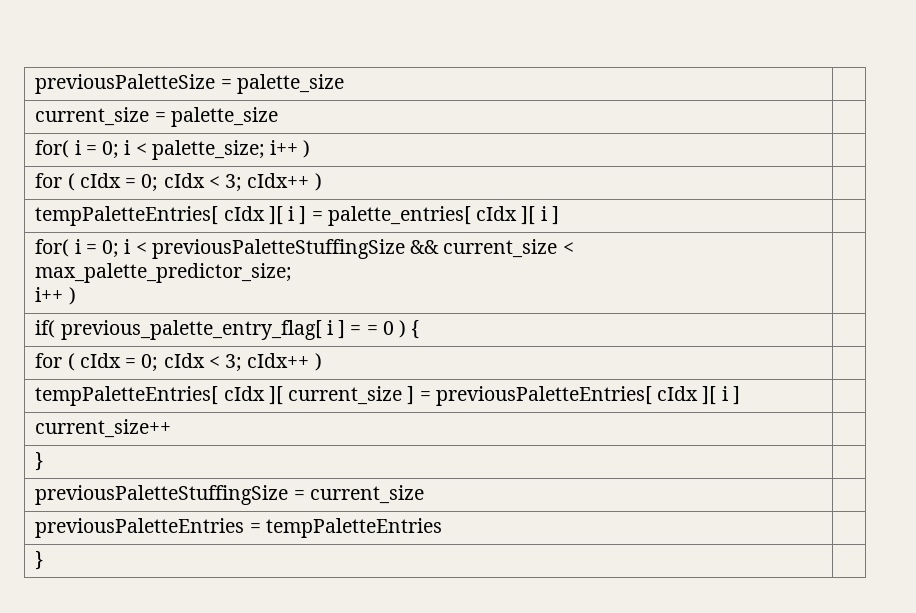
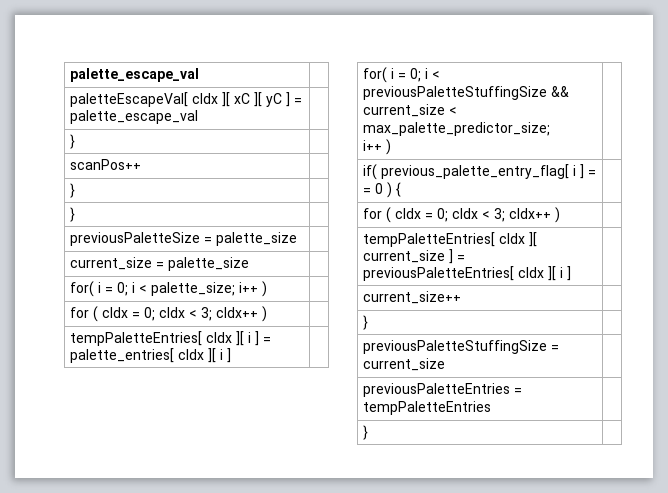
(35, 84) none -> [69,68,199,82] [69,92,302,107] [69,110,198,124] [69,134,75,149] [69,159,141,170] [69,183,75,198] [69,207,75,222] palette_escape_val | // paletteEscapeVal[ cIdx ][ xC ][ yC ] = palette_escape_val | // } | // scanPos++ | // } | // } | //

